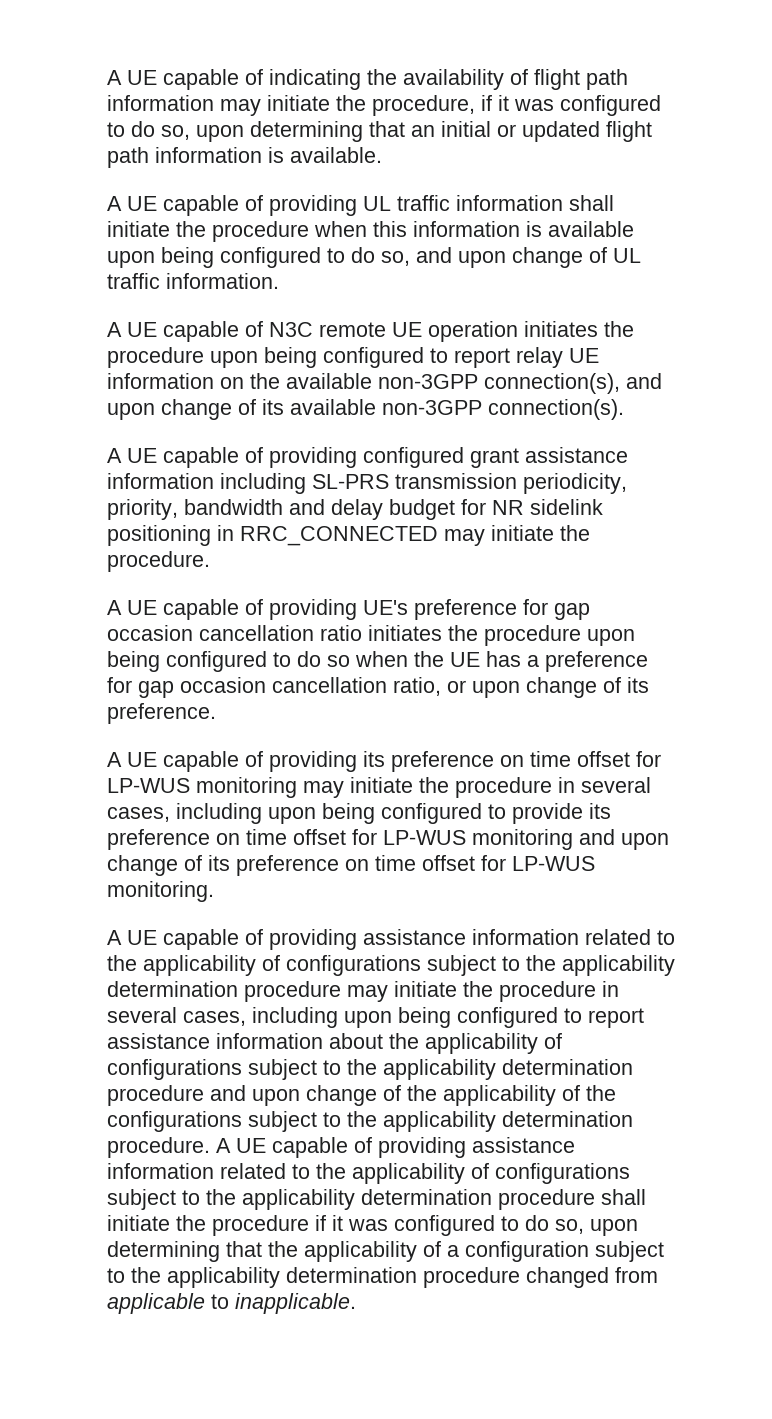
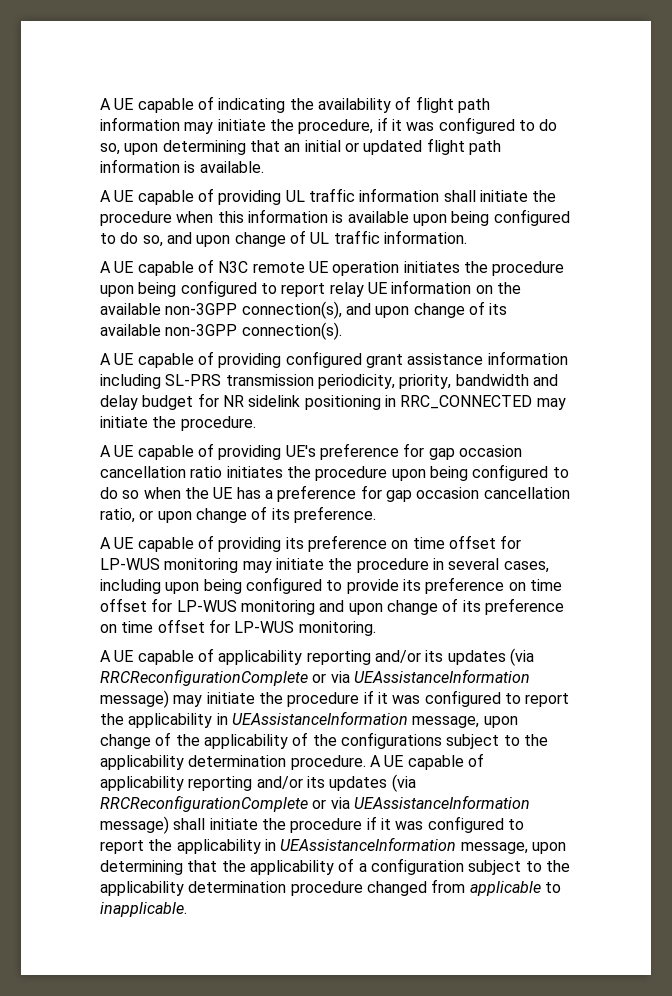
[269,929,675,950] [107,955,675,976] [107,981,619,1002] [107,1007,644,1028] [107,1033,562,1054] [107,1059,633,1080] [107,1085,246,1106] providing assistance information related to the applicability of configurations subject to the applicability determination procedure may initiate the procedure in several cases, including upon being configured to report assistance information about the applicability of configurations subject to the applicability determination procedure and -> [218,648,534,666] [100,669,530,686] [100,690,570,708] [100,711,480,728] applicability reporting and/or its updates (via RRCReconfigurationComplete or via UEAssistanceInformation message) may initiate the procedure if it was configured to report the applicability in UEAssistanceInformation message,
[378,1137,575,1158] [107,1163,630,1184] [107,1189,595,1210] providing assistance information related to the applicability of configurations subject to the applicability determination procedure -> [100,774,416,792] [100,795,530,812] [100,816,169,834] applicability reporting and/or its updates (via RRCReconfigurationComplete or via UEAssistanceInformation message)
[525,1215,584,1234] do so, -> [100,837,528,854] report the applicability in UEAssistanceInformation message,

